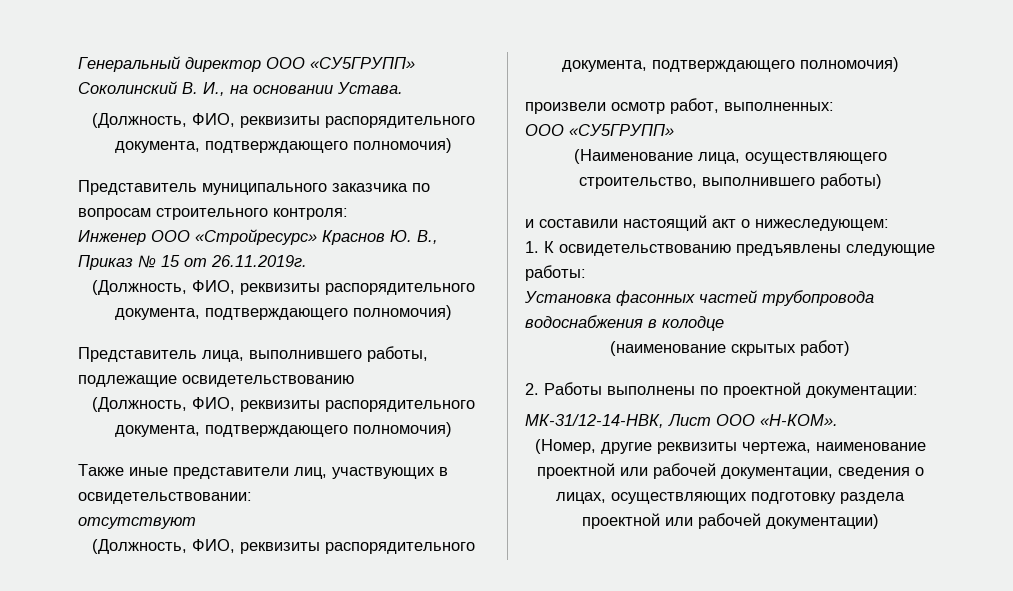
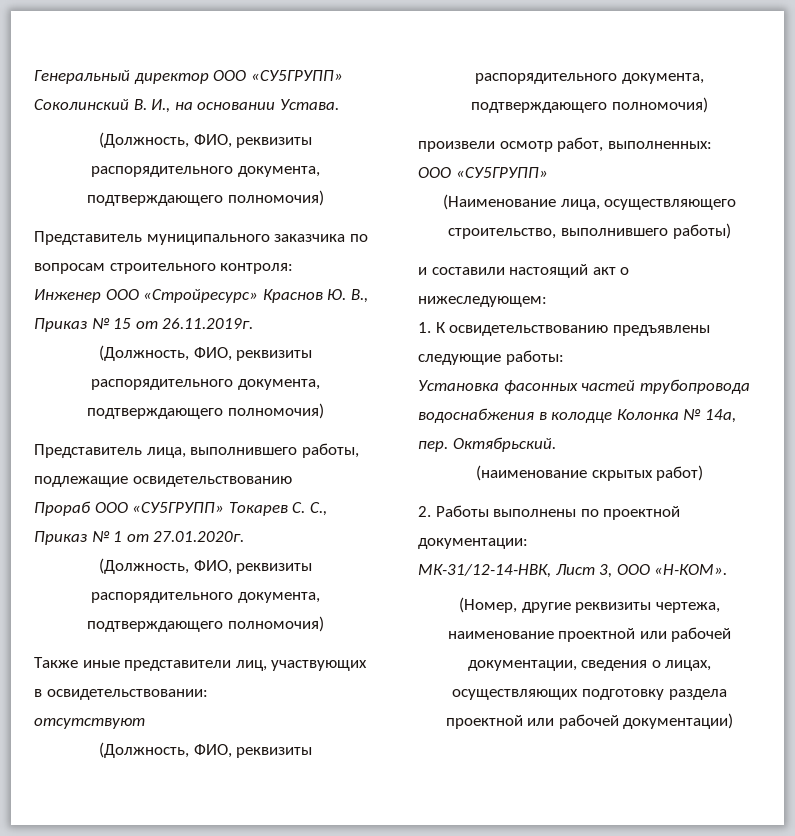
(354, 381) none -> [34,501,327,516] [34,531,245,545] // Прораб ООО «СУ5ГРУПП» Токарев С. С., Приказ № 1 от 27.01.2020г.
(724, 323) none -> [616,409,736,423] [418,437,556,452] Колонка № 14а, пер. Октябрьский.
(711, 420) none -> [599,564,613,578] 3,

